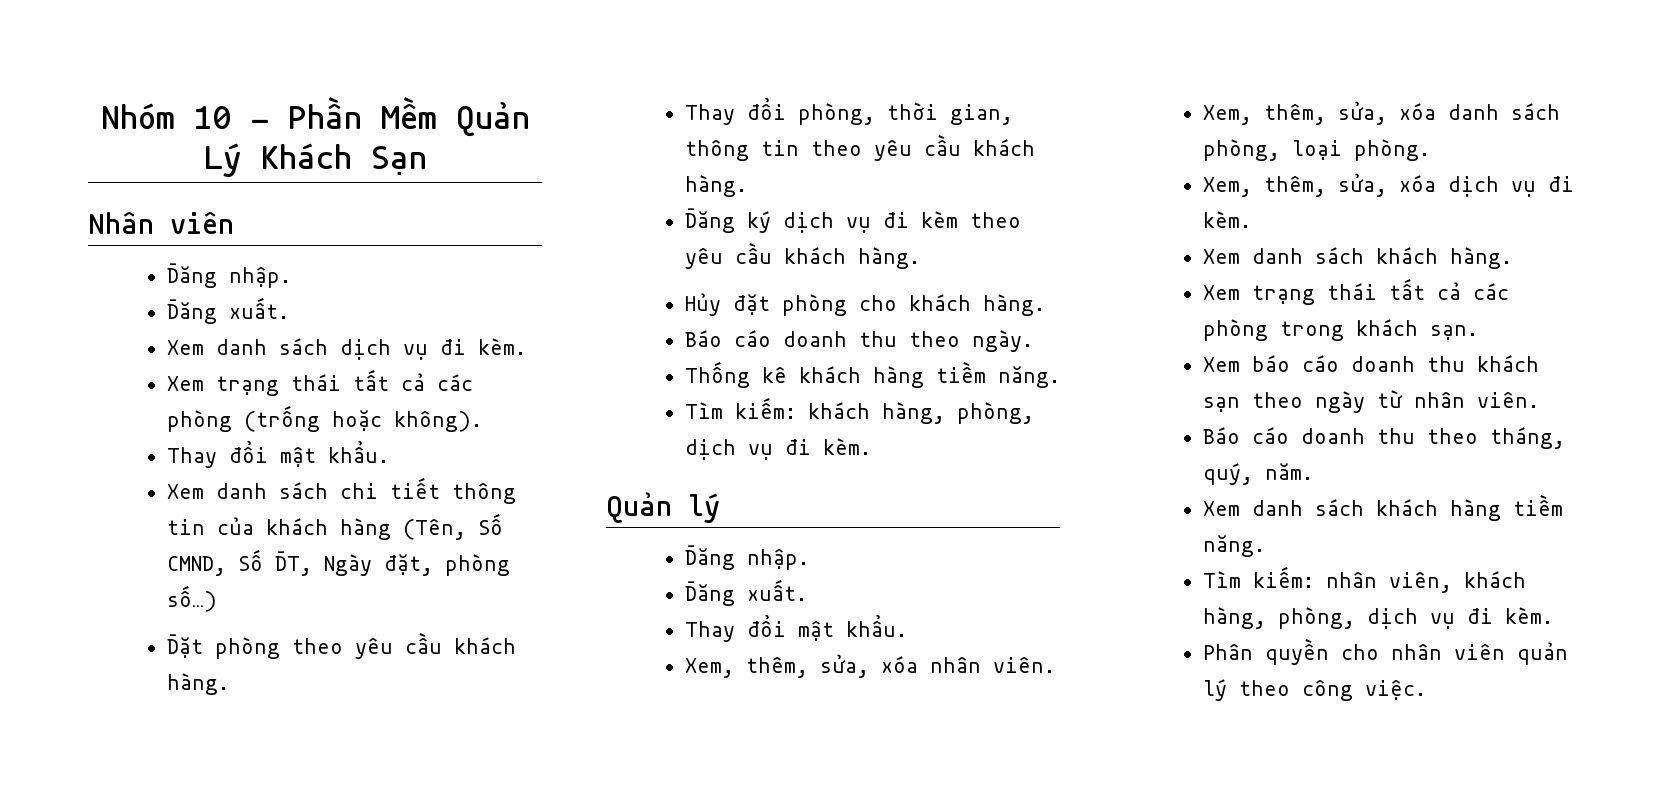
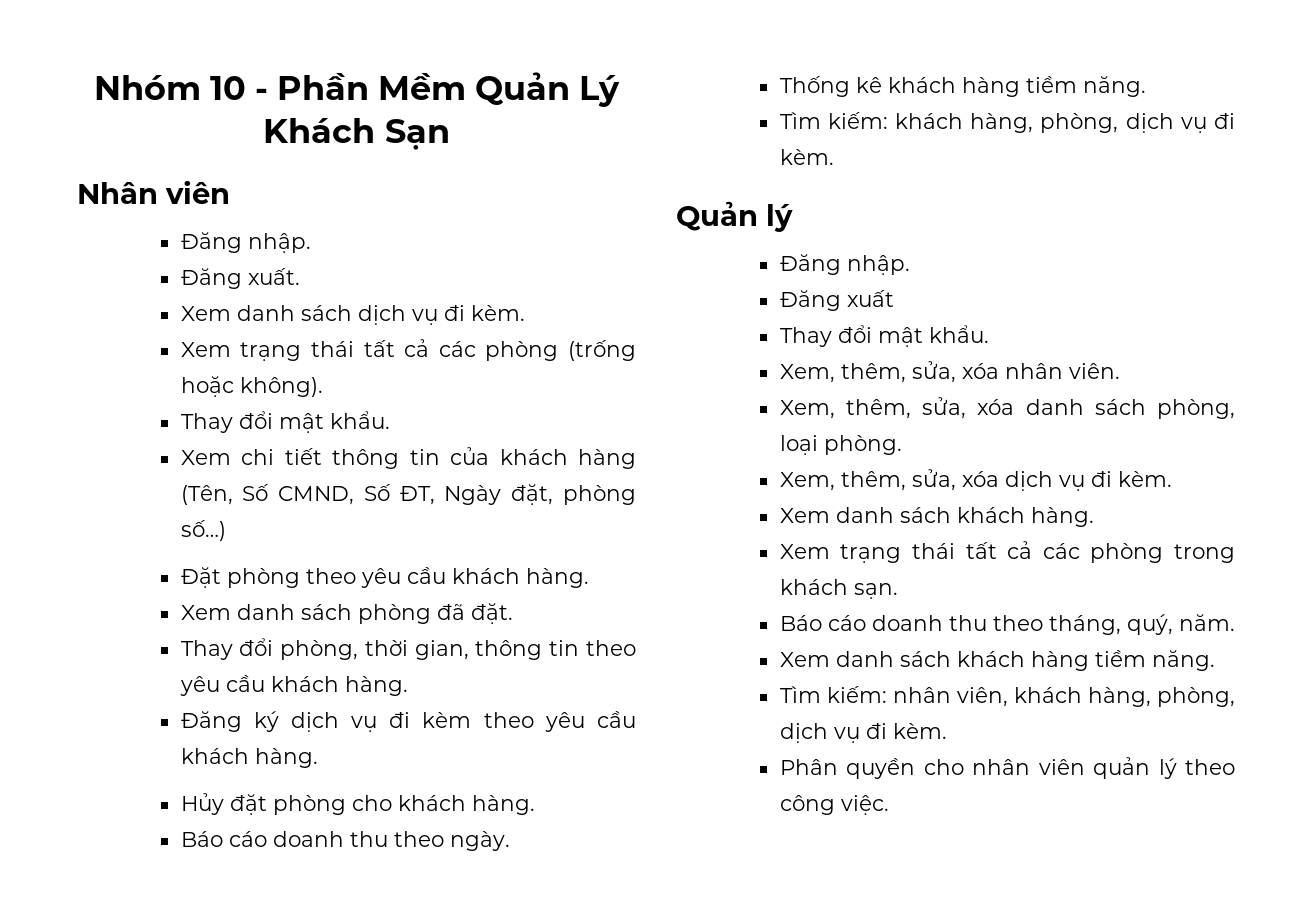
[215,482,328,499] danh sách -> (231, 457) none
(229, 684) none -> [180,603,513,624] // Xem danh sách phòng đã đặt.
[746,579,807,601] xuất. -> [846,290,894,307] xuất
[1202,355,1539,372] [1202,390,1539,413] // Xem báo cáo doanh thu khách sạn theo ngày từ nhân viên. -> (898, 591) none

